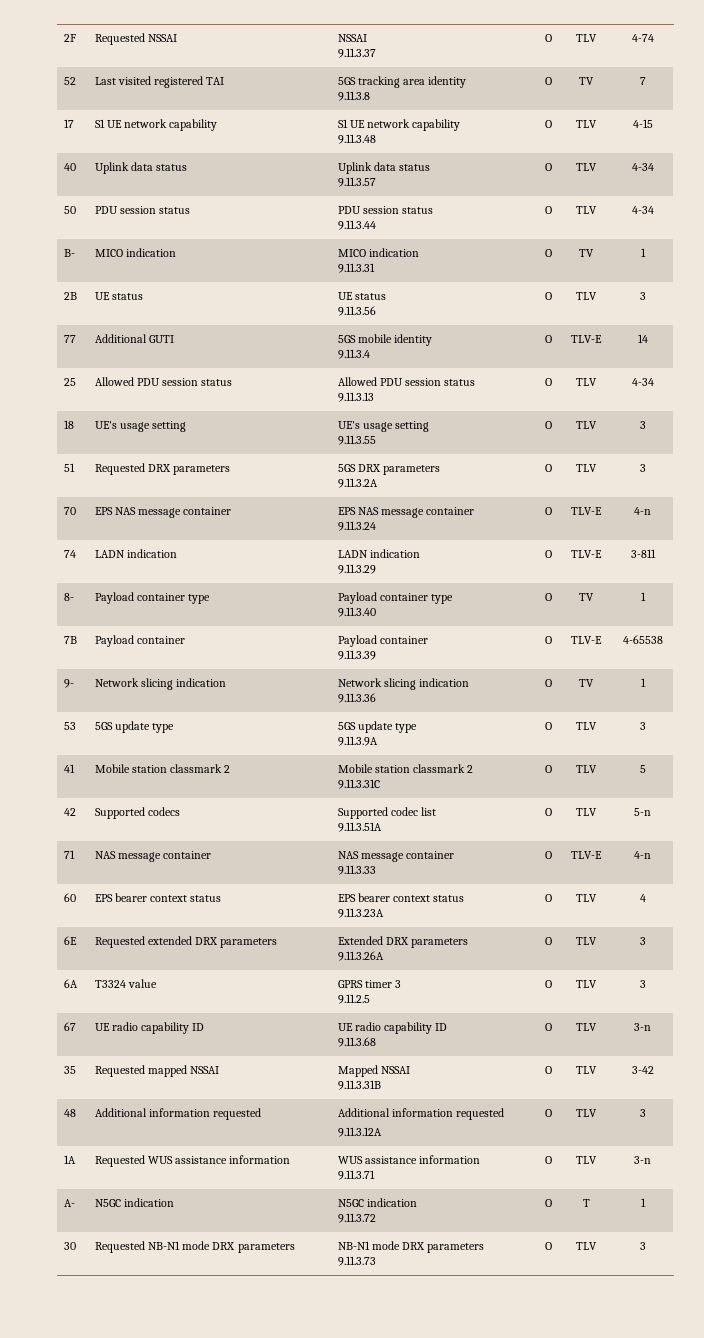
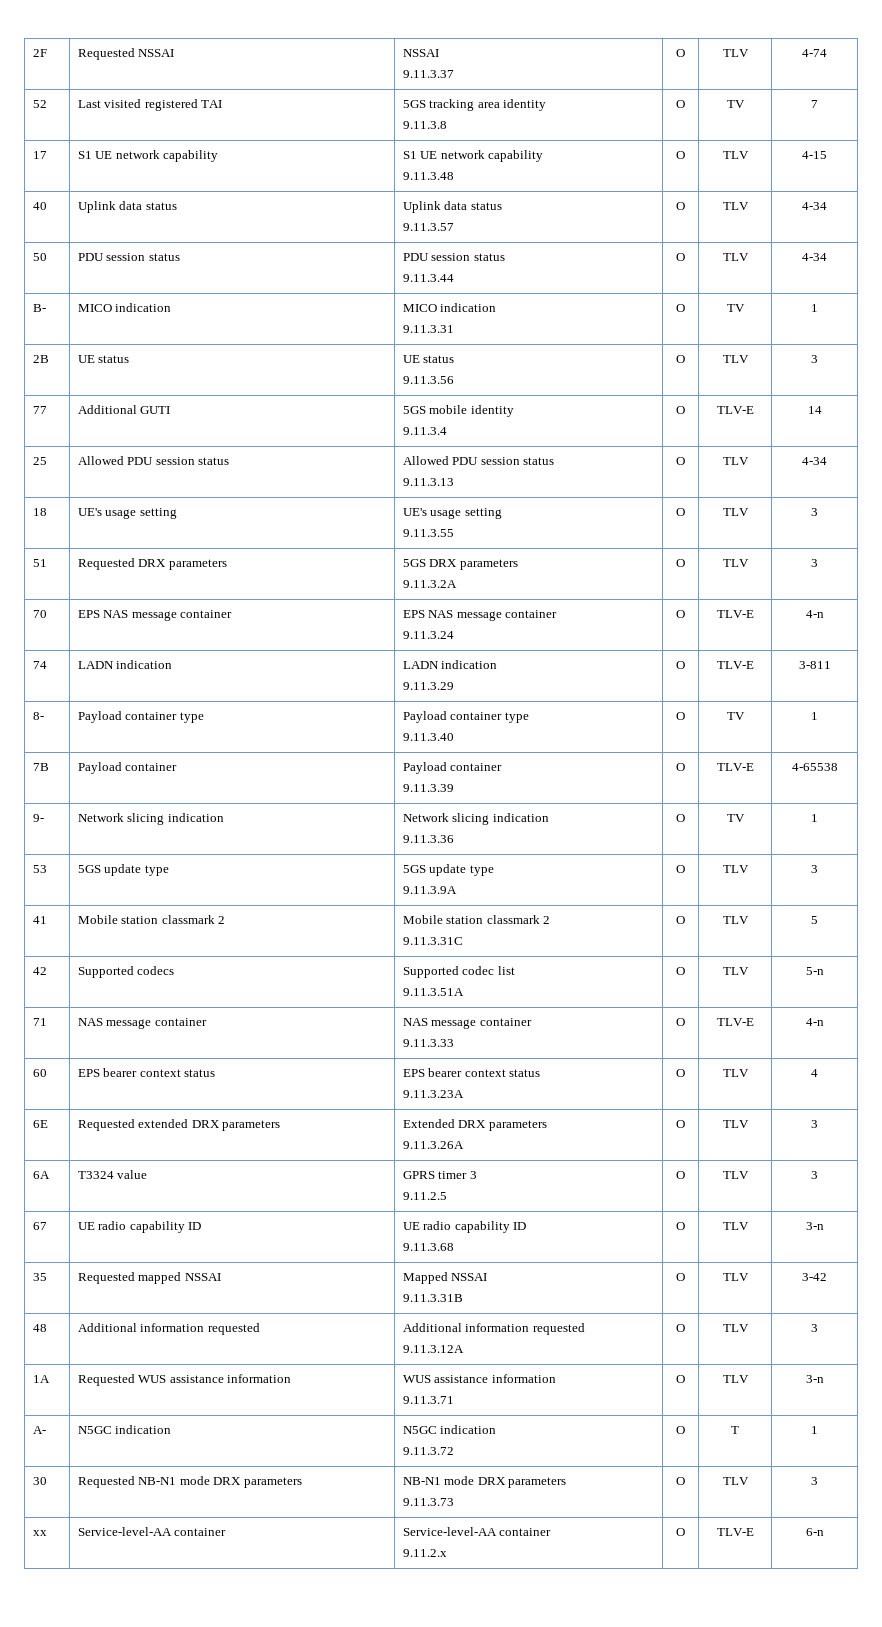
(646, 1246) none -> [32,1530,47,1536] [77,1527,227,1536] [402,1527,552,1536] [402,1549,447,1557] [676,1528,685,1536] [716,1528,754,1536] [805,1528,824,1536] // xx | Service-level-AA container | Service-level-AA container // 9.11.2.x | O | TLV-E | 6-n

